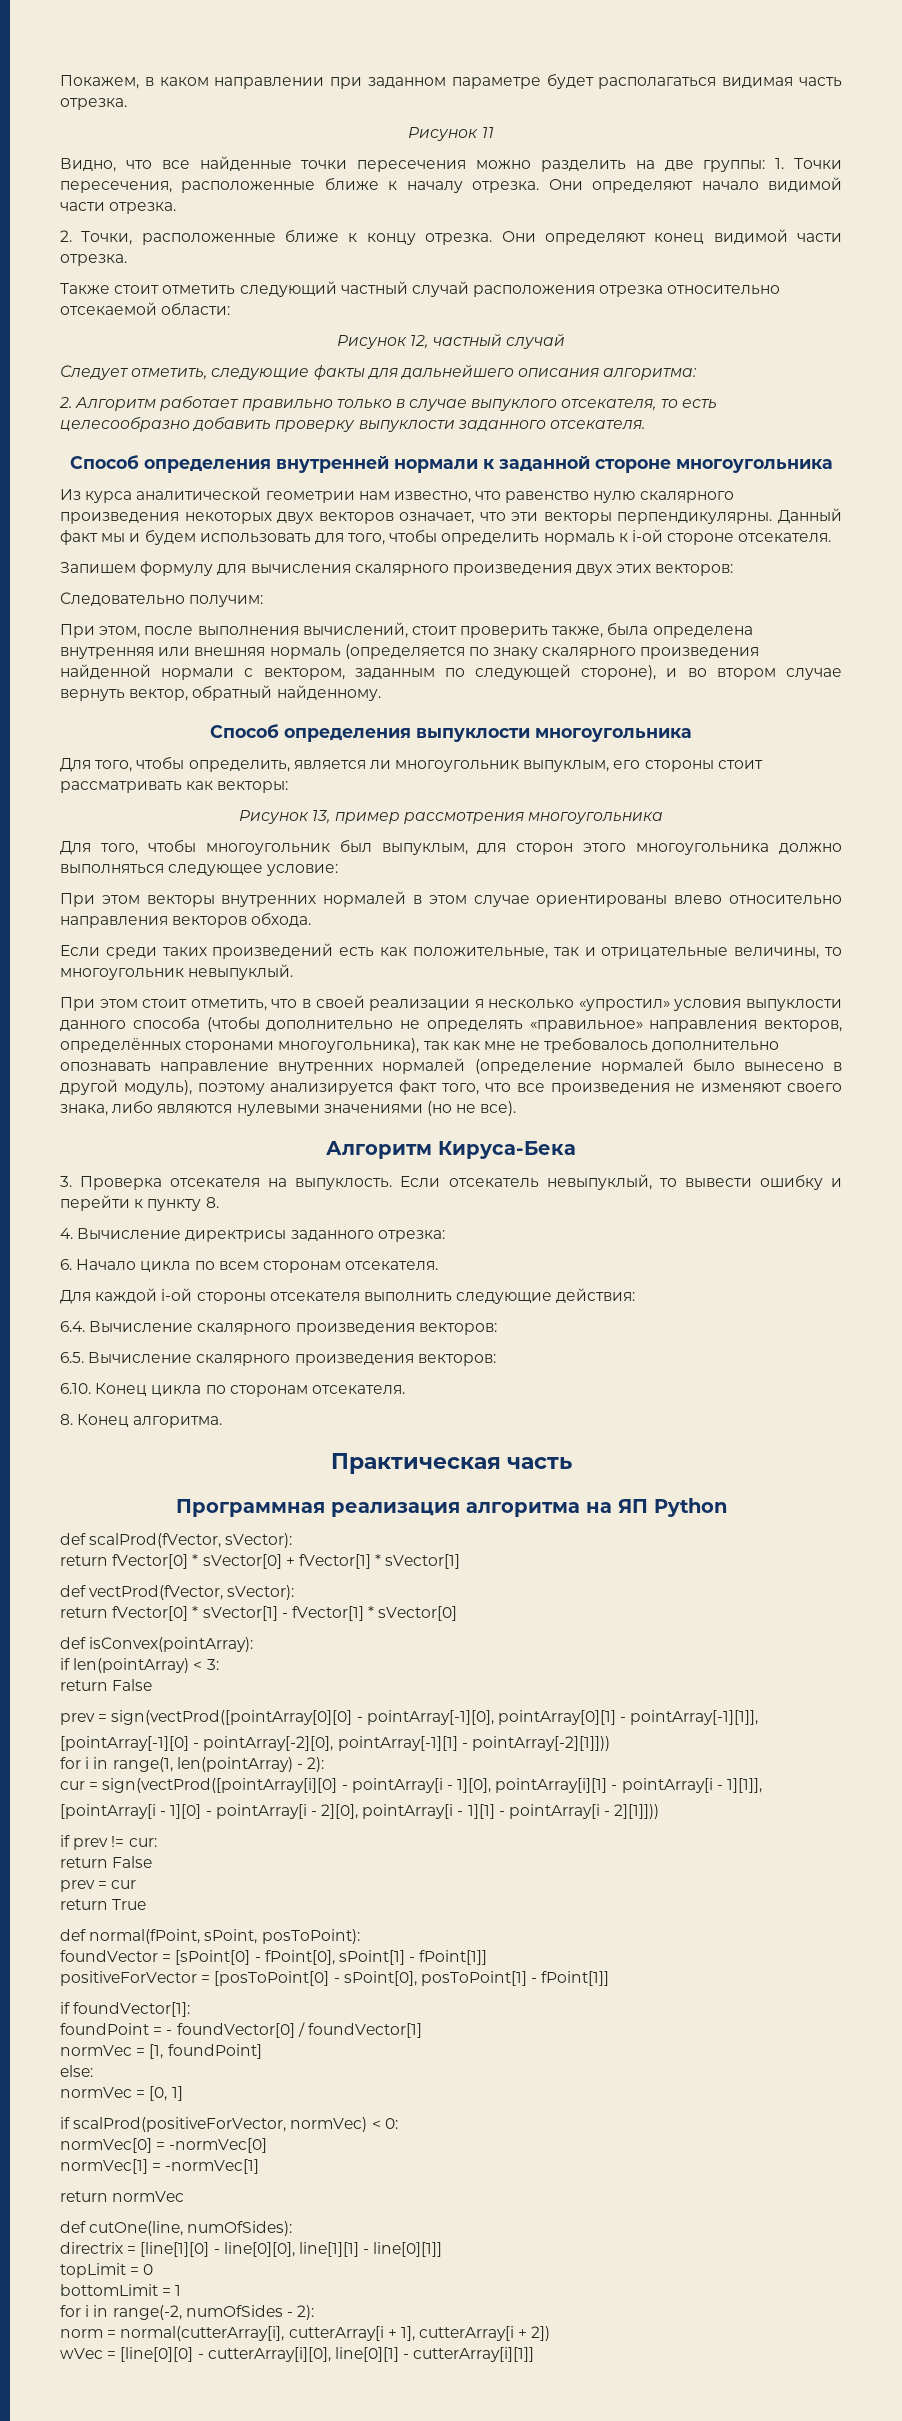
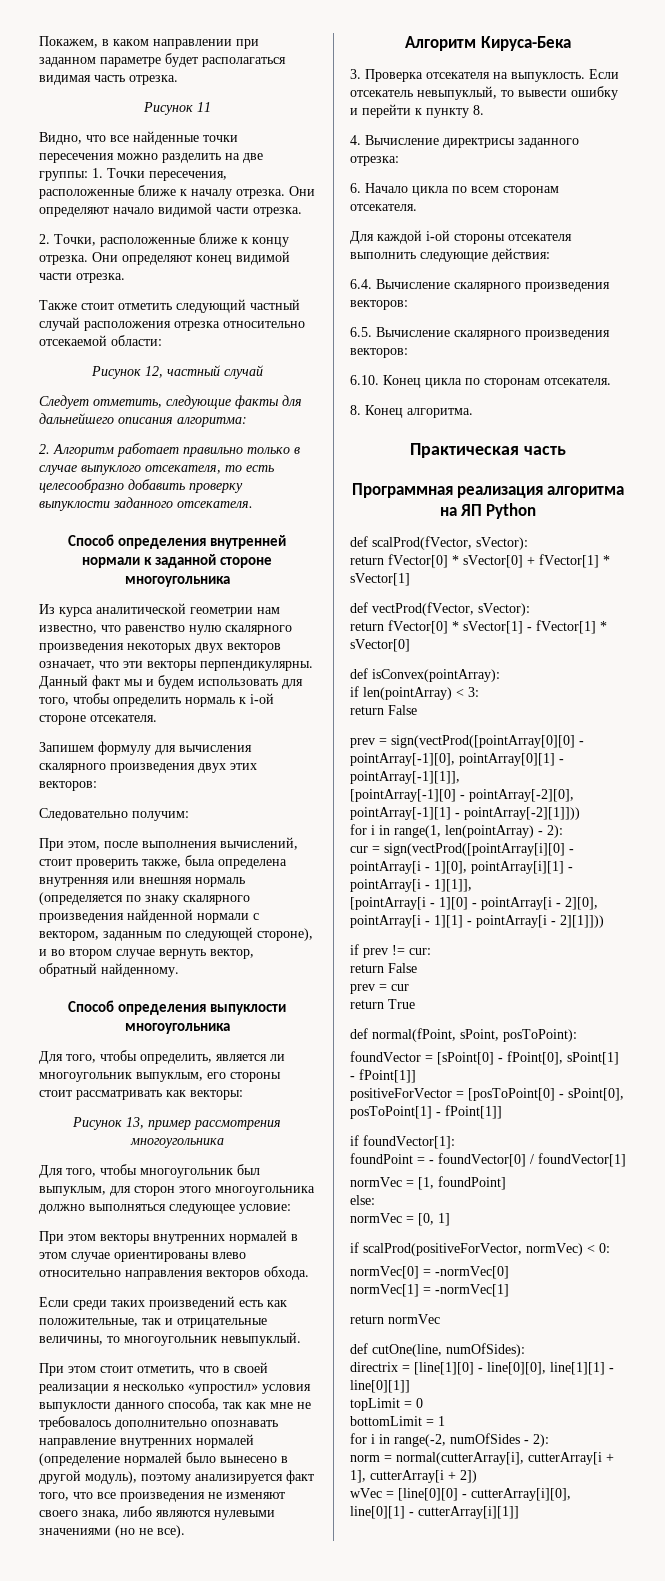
[132,1016,842,1032] [60,1038,420,1053] способа (чтобы дополнительно не определять «правильное» направления векторов, определённых сторонами многоугольника), -> [168,1398,219,1411] способа,

